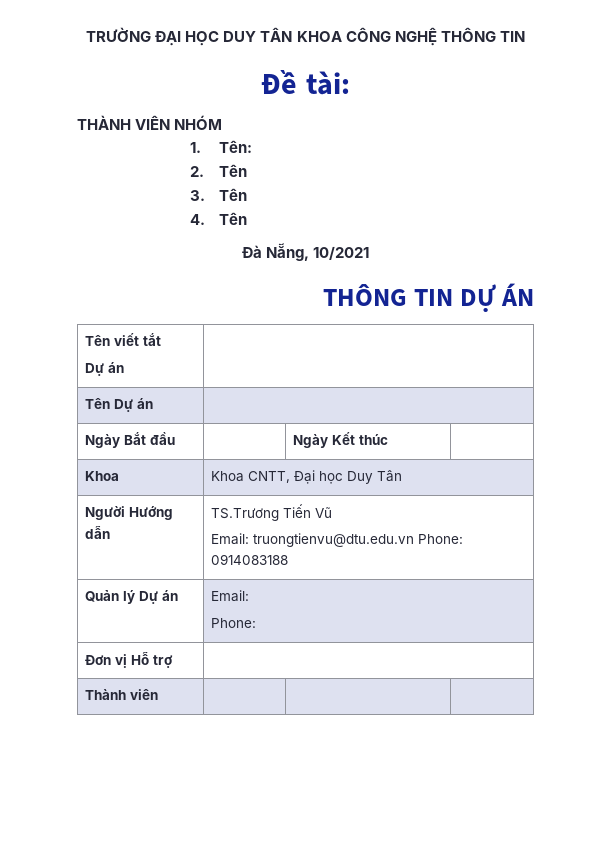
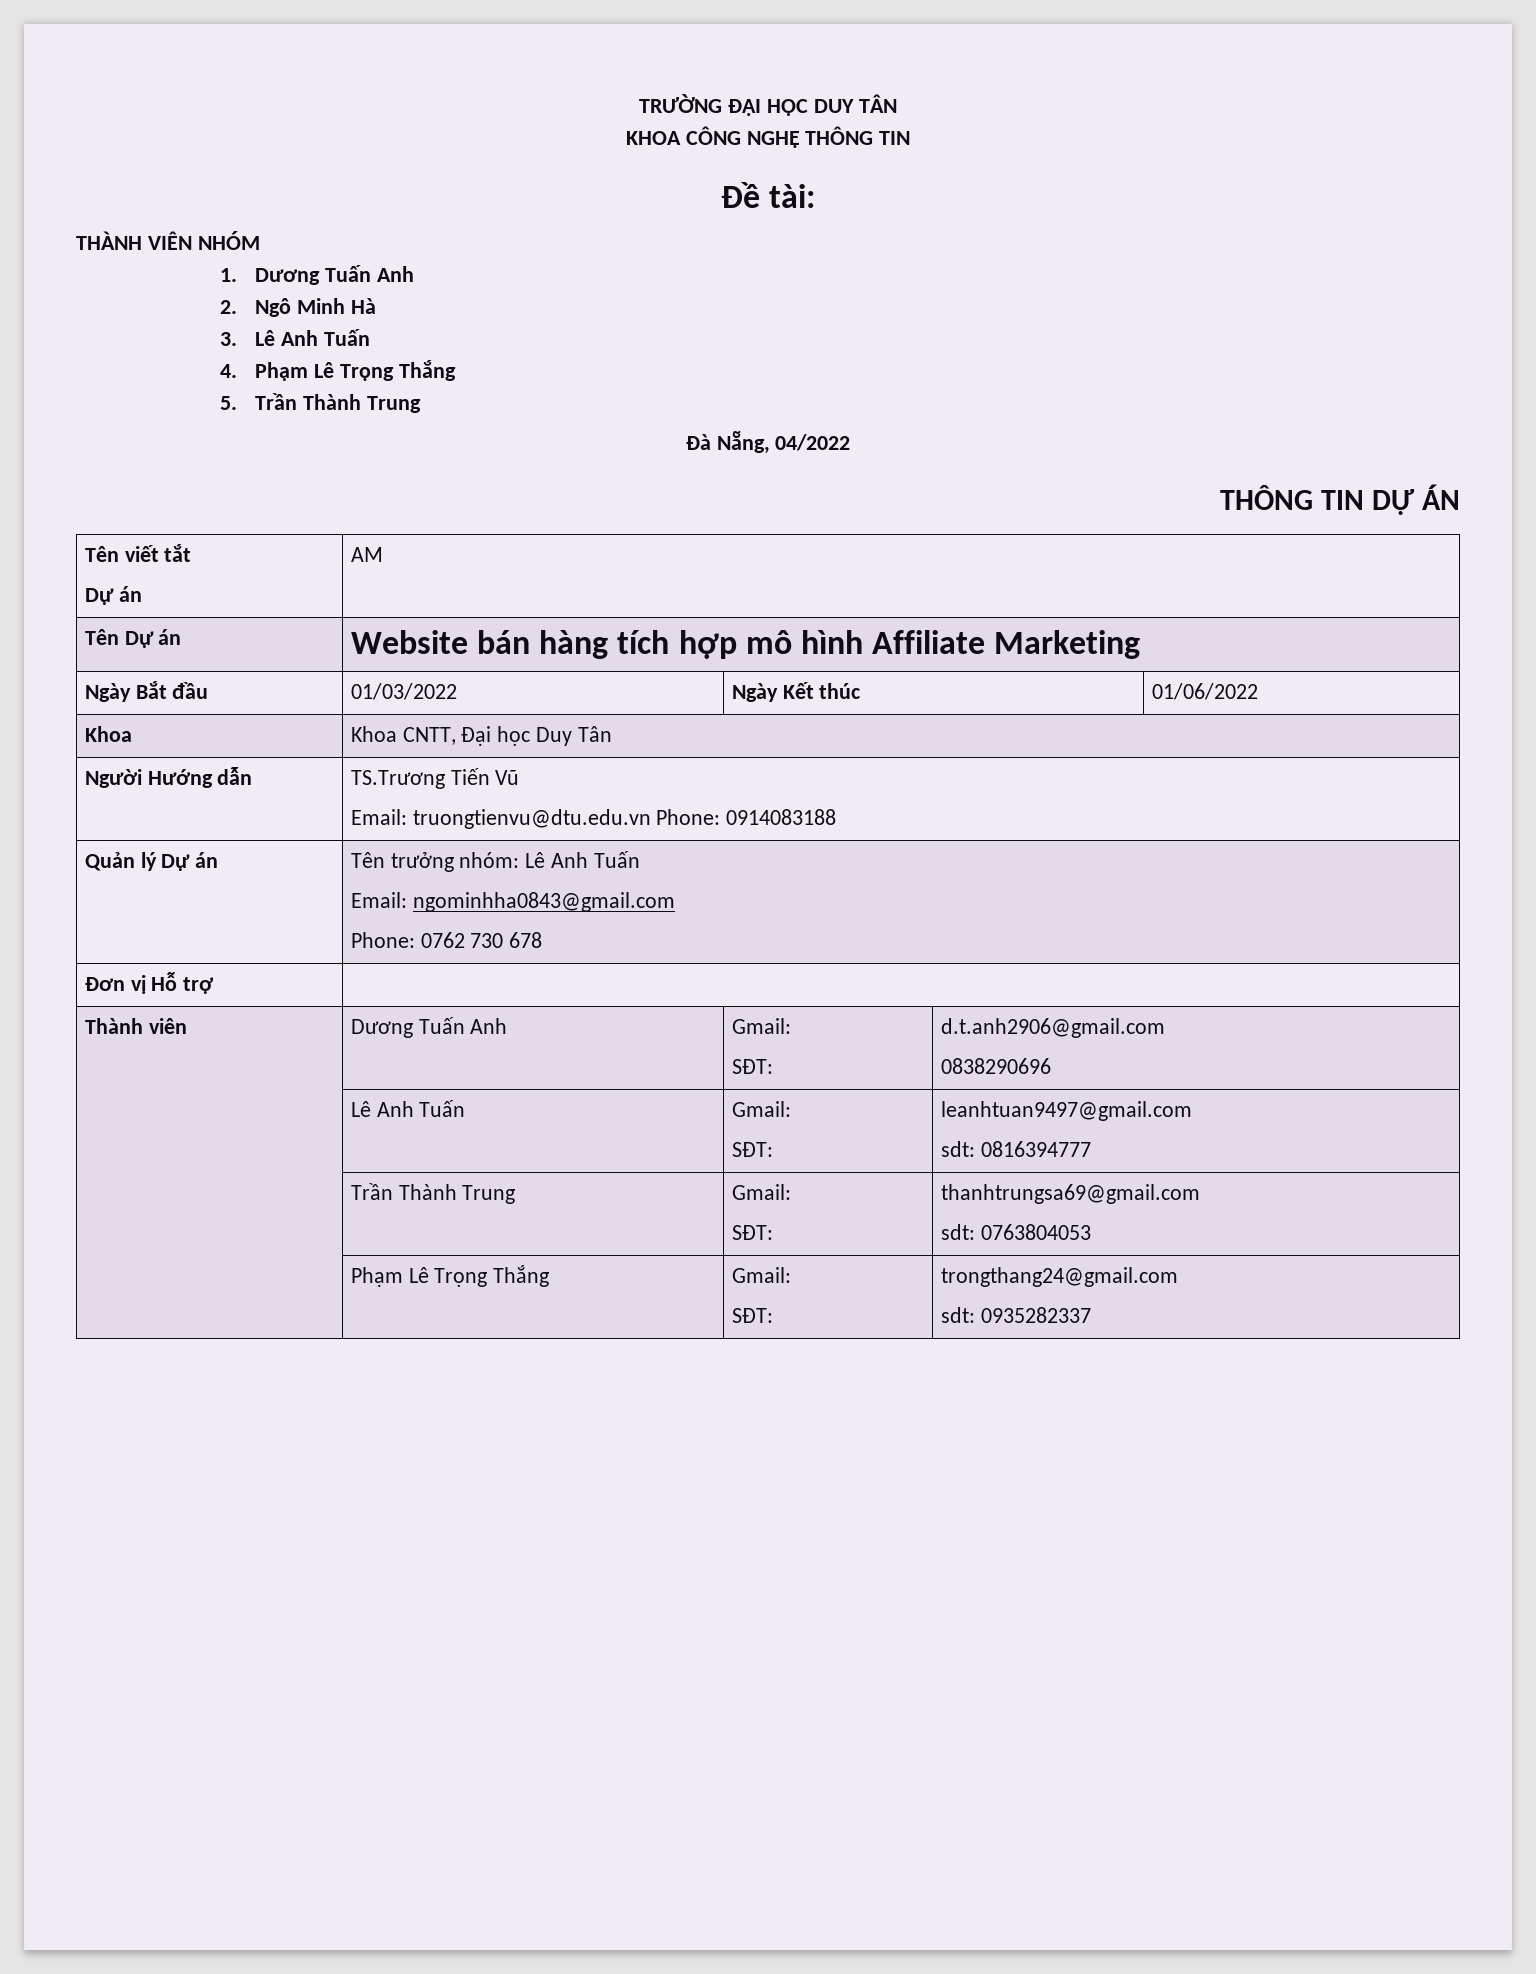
(293, 34) none -> (897, 103) //
[218,140,252,153] [190,164,247,177] [190,188,247,201] [190,212,247,225] Tên: // 2. Tên // 3. Tên // 4. Tên -> [255,265,415,285] [219,298,377,317] [219,329,371,346] [219,360,456,381] [219,393,422,413] Dương Tuấn Anh // 2. Ngô Minh Hà // 3. Lê Anh Tuấn // 4. Phạm Lê Trọng Thắng // 5. Trần Thành Trung
[313,246,370,260] 10/2021 -> [775,434,851,451] 04/2022
(125, 367) none -> [350,547,383,562] AM
(154, 403) none -> [350,630,1141,659] Website bán hàng tích hợp mô hình Affiliate Marketing
(176, 438) none -> [350,683,457,700] 01/03/2022
(389, 439) none -> [1151,683,1258,700] 01/06/2022
[211,590,250,602] [211,618,257,628] Email: // Phone: -> [350,851,640,872] [350,892,675,912] [350,932,543,948] Tên trưởng nhóm: Lê Anh Tuấn // Email: ngominhha0843@gmail.com // Phone: 0762 730 678
(159, 694) | | -> [350,1017,508,1038] [731,1018,791,1034] [731,1059,773,1074] [940,1018,1165,1038] [940,1058,1051,1074] [350,1100,466,1117] [731,1101,791,1117] [731,1142,773,1157] [940,1101,1192,1121] [940,1141,1091,1157] [350,1183,516,1204] [731,1184,791,1200] [731,1225,773,1240] [940,1184,1200,1204] [940,1224,1091,1240] [350,1265,550,1287] [731,1267,791,1283] [731,1308,773,1323] [940,1267,1178,1287] [940,1307,1091,1323] Dương Tuấn Anh | Gmail: // SĐT: | d.t.anh2906@gmail.com // 0838290696 // | Lê Anh Tuấn | Gmail: // SĐT: | leanhtuan9497@gmail.com // sdt: 0816394777 // | Trần Thành Trung | Gmail: // SĐT: | thanhtrungsa69@gmail.com // sdt: 0763804053 // | Phạm Lê Trọng Thắng | Gmail: // SĐT: | trongthang24@gmail.com // sdt: 0935282337

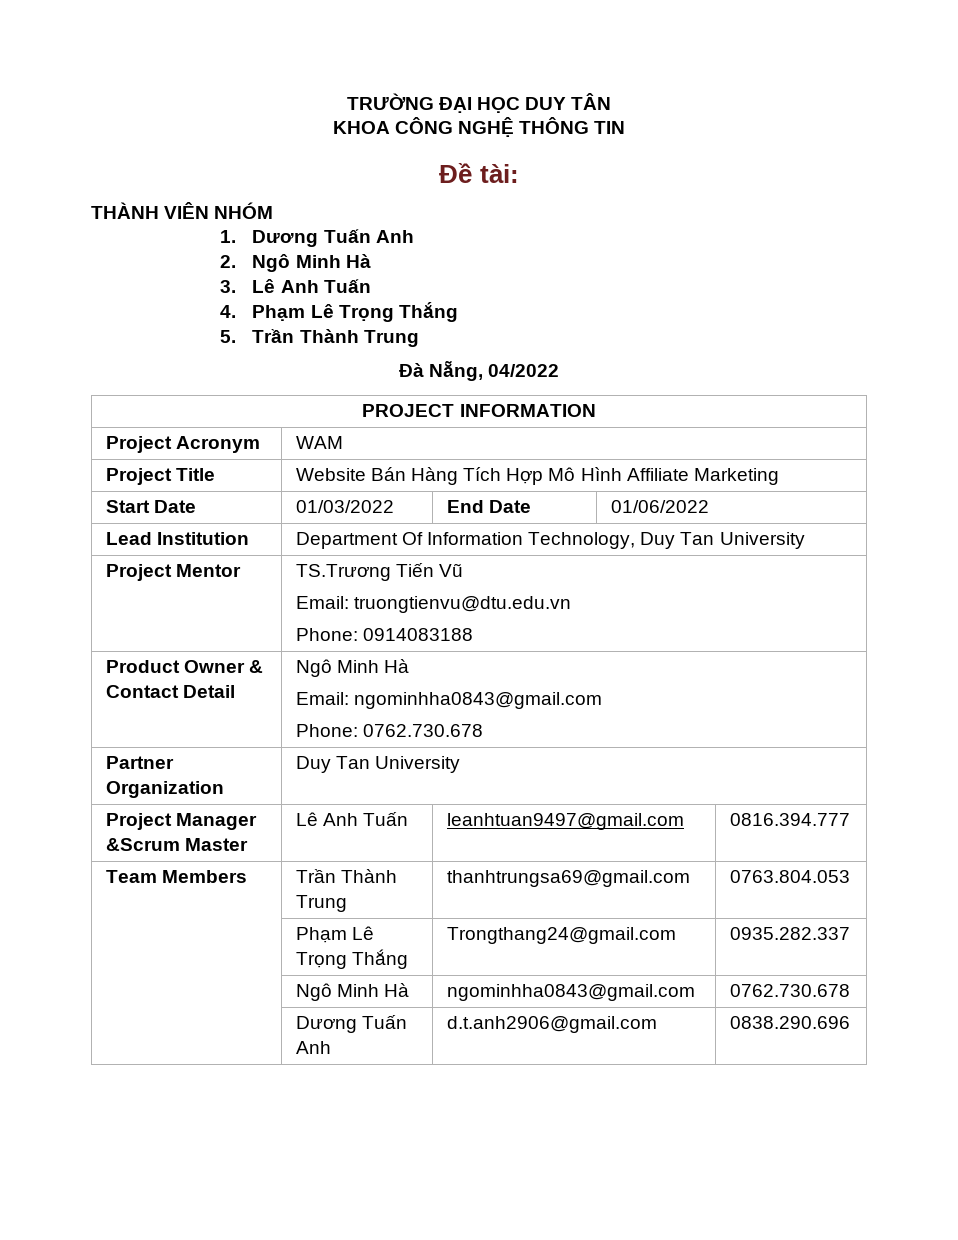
[1219,484,1460,515] [84,544,192,562] [84,586,142,605] [350,547,383,562] [84,629,182,648] [350,630,1141,659] [84,681,209,702] [350,683,457,700] [731,682,861,702] [1151,683,1258,700] [84,726,132,742] [350,726,612,746] [84,767,253,788] // THÔNG TIN DỰ ÁN // Tên viết tắt // Dự án | AM // Tên Dự án | Website bán hàng tích hợp mô hình Affiliate Marketing // Ngày Bắt đầu | 01/03/2022 | Ngày Kết thúc | 01/06/2022 // Khoa | Khoa CNTT, Đại học Duy Tân // Người Hướng dẫn -> [362,404,596,417] [105,436,260,453] [295,436,343,449] [105,468,215,485] [295,467,779,485] [105,500,196,513] [295,500,394,513] [446,500,531,513] [610,500,709,513] [105,532,249,545] [295,532,805,549] [105,564,241,581] // PROJECT INFORMATION // Project Acronym | WAM // Project Title | Website Bán Hàng Tích Hợp Mô Hình Affiliate Marketing // Start Date | 01/03/2022 | End Date | 01/06/2022 // Lead Institution | Department Of Information Technology, Duy Tan University // Project Mentor
(651, 819) none -> (571, 604) //
[84,852,219,871] [350,851,640,872] [350,892,675,912] [350,932,543,948] [84,972,215,994] [84,1018,187,1034] [350,1017,508,1038] [731,1018,791,1034] [731,1059,773,1074] [940,1018,1165,1038] [940,1058,1051,1074] [350,1100,466,1117] [731,1101,791,1117] [731,1142,773,1157] [940,1101,1192,1121] [940,1141,1091,1157] [350,1183,516,1204] [731,1184,791,1200] [731,1225,773,1240] [940,1184,1200,1204] [940,1224,1091,1240] [350,1265,550,1287] [731,1267,791,1283] [731,1308,773,1323] [940,1267,1178,1287] [940,1307,1091,1323] Quản lý Dự án | Tên trưởng nhóm: Lê Anh Tuấn // Email: ngominhha0843@gmail.com // Phone: 0762 730 678 // Đơn vị Hỗ trợ | // Thành viên | Dương Tuấn Anh | Gmail: // SĐT: | d.t.anh2906@gmail.com // 0838290696 // | Lê Anh Tuấn | Gmail: // SĐT: | leanhtuan9497@gmail.com // sdt: 0816394777 // | Trần Thành Trung | Gmail: // SĐT: | thanhtrungsa69@gmail.com // sdt: 0763804053 // | Phạm Lê Trọng Thắng | Gmail: // SĐT: | trongthang24@gmail.com // sdt: 0935282337 -> [105,660,263,673] [105,685,235,698] [295,659,409,677] [295,692,602,709] [295,724,483,737] [105,756,174,769] [105,781,224,798] [295,756,460,773] [105,813,257,830] [105,838,248,851] [295,812,408,826] [446,813,684,830] [729,813,850,826] [105,870,247,883] [295,869,397,883] [295,895,347,912] [446,870,690,887] [729,870,850,883] [295,926,374,943] [295,949,408,969] [446,927,676,944] [729,927,850,940] [295,983,409,1001] [446,984,695,1001] [729,984,850,997] [295,1015,407,1033] [295,1041,331,1054] [446,1016,657,1033] [729,1016,850,1029] Product Owner & Contact Detail | Ngô Minh Hà // Email: ngominhha0843@gmail.com // Phone: 0762.730.678 // Partner Organization | Duy Tan University // Project Manager &Scrum Master | Lê Anh Tuấn | leanhtuan9497@gmail.com | 0816.394.777 // Team Members | Trần Thành Trung | thanhtrungsa69@gmail.com | 0763.804.053 // | Phạm Lê Trọng Thắng | Trongthang24@gmail.com | 0935.282.337 // | Ngô Minh Hà | ngominhha0843@gmail.com | 0762.730.678 // | Dương Tuấn Anh | d.t.anh2906@gmail.com | 0838.290.696

